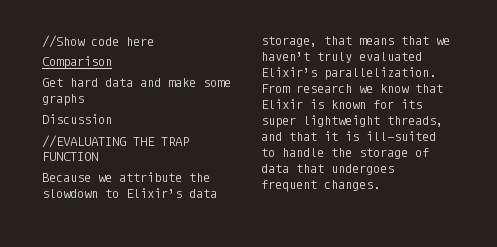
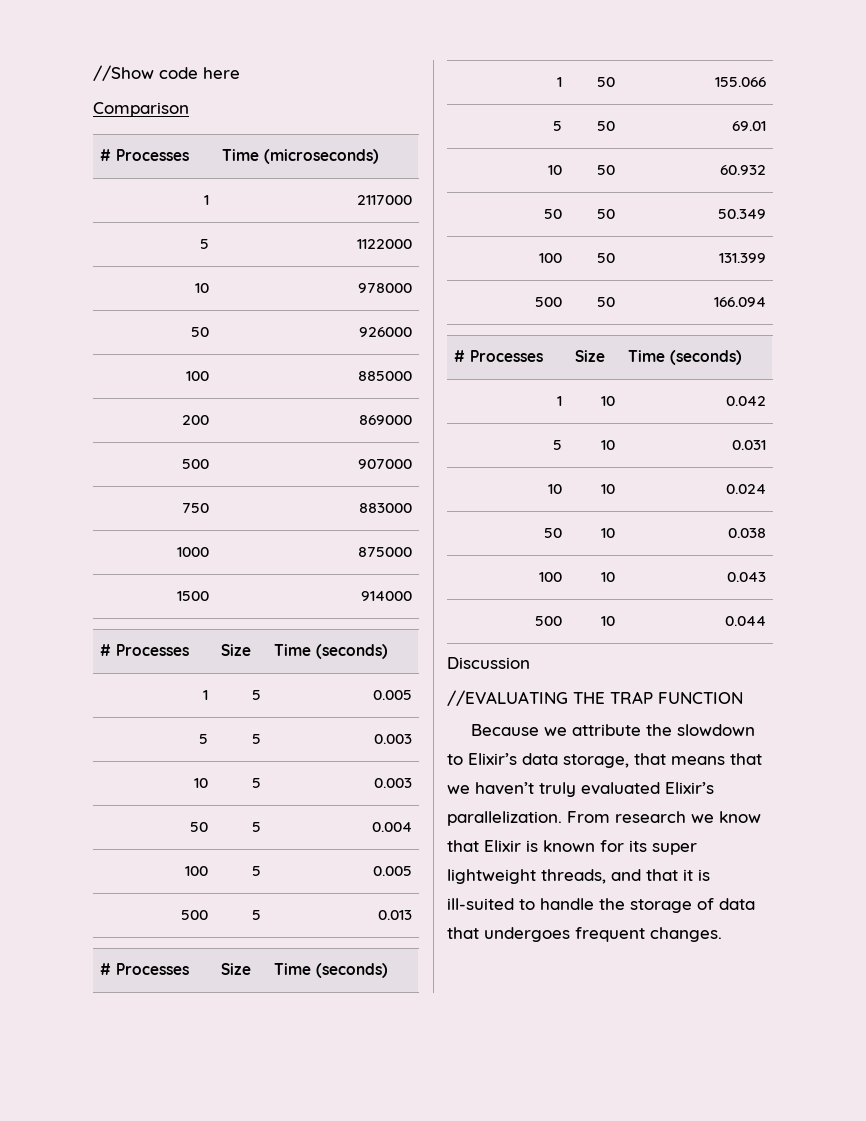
[42,78,231,87] [42,94,84,106] // Get hard data and make some graphs -> [100,149,189,161] [222,149,379,164] [203,195,209,205] [356,195,412,205] [199,239,209,249] [356,239,412,249] [194,283,209,293] [357,283,412,293] [190,327,209,337] [358,327,412,337] [185,371,209,381] [357,371,412,381] [181,415,209,425] [358,415,412,425] [181,459,209,469] [357,459,412,469] [181,503,209,513] [358,503,412,513] [176,547,209,557] [357,547,412,557] [176,591,209,601] [360,591,412,601] [100,644,189,656] [221,644,252,656] [274,644,388,659] [202,690,208,700] [251,690,261,700] [372,690,412,700] [198,734,208,744] [251,734,261,744] [373,734,412,744] [193,778,208,788] [251,778,261,788] [373,778,412,788] [189,822,208,832] [251,822,261,832] [371,822,412,832] [184,866,208,876] [251,866,261,876] [372,866,412,876] [180,910,208,920] [251,910,261,920] [377,910,412,920] [100,963,189,975] [221,963,252,975] [274,963,388,978] [556,77,562,87] [596,77,615,87] [714,77,766,87] [552,121,562,131] [596,121,615,131] [731,121,766,131] [547,165,562,175] [596,165,615,175] [719,165,766,175] [543,209,562,219] [596,209,615,219] [717,209,766,219] [538,253,562,263] [596,253,615,263] [718,253,766,263] [534,297,562,307] [596,297,615,307] [713,297,766,307] [454,350,543,362] [575,350,606,362] [628,350,742,365] [556,396,562,406] [600,396,615,406] [725,396,766,406] [552,440,562,450] [600,440,615,450] [731,440,766,450] [547,484,562,494] [600,484,615,494] [725,484,766,494] [543,528,562,538] [600,528,615,538] [727,528,766,538] [538,572,562,582] [600,572,615,582] [726,572,766,582] [534,616,562,626] [600,616,615,626] [724,616,766,626] // # Processes | Time (microseconds) // 1 | 2117000 // 5 | 1122000 // 10 | 978000 // 50 | 926000 // 100 | 885000 // 200 | 869000 // 500 | 907000 // 750 | 883000 // 1000 | 875000 // 1500 | 914000 // # Processes | Size | Time (seconds) // 1 | 5 | 0.005 // 5 | 5 | 0.003 // 10 | 5 | 0.003 // 50 | 5 | 0.004 // 100 | 5 | 0.005 // 500 | 5 | 0.013 // # Processes | Size | Time (seconds) // 1 | 50 | 155.066 // 5 | 50 | 69.01 // 10 | 50 | 60.932 // 50 | 50 | 50.349 // 100 | 50 | 131.399 // 500 | 50 | 166.094 // # Processes | Size | Time (seconds) // 1 | 10 | 0.042 // 5 | 10 | 0.031 // 10 | 10 | 0.024 // 50 | 10 | 0.038 // 100 | 10 | 0.043 // 500 | 10 | 0.044

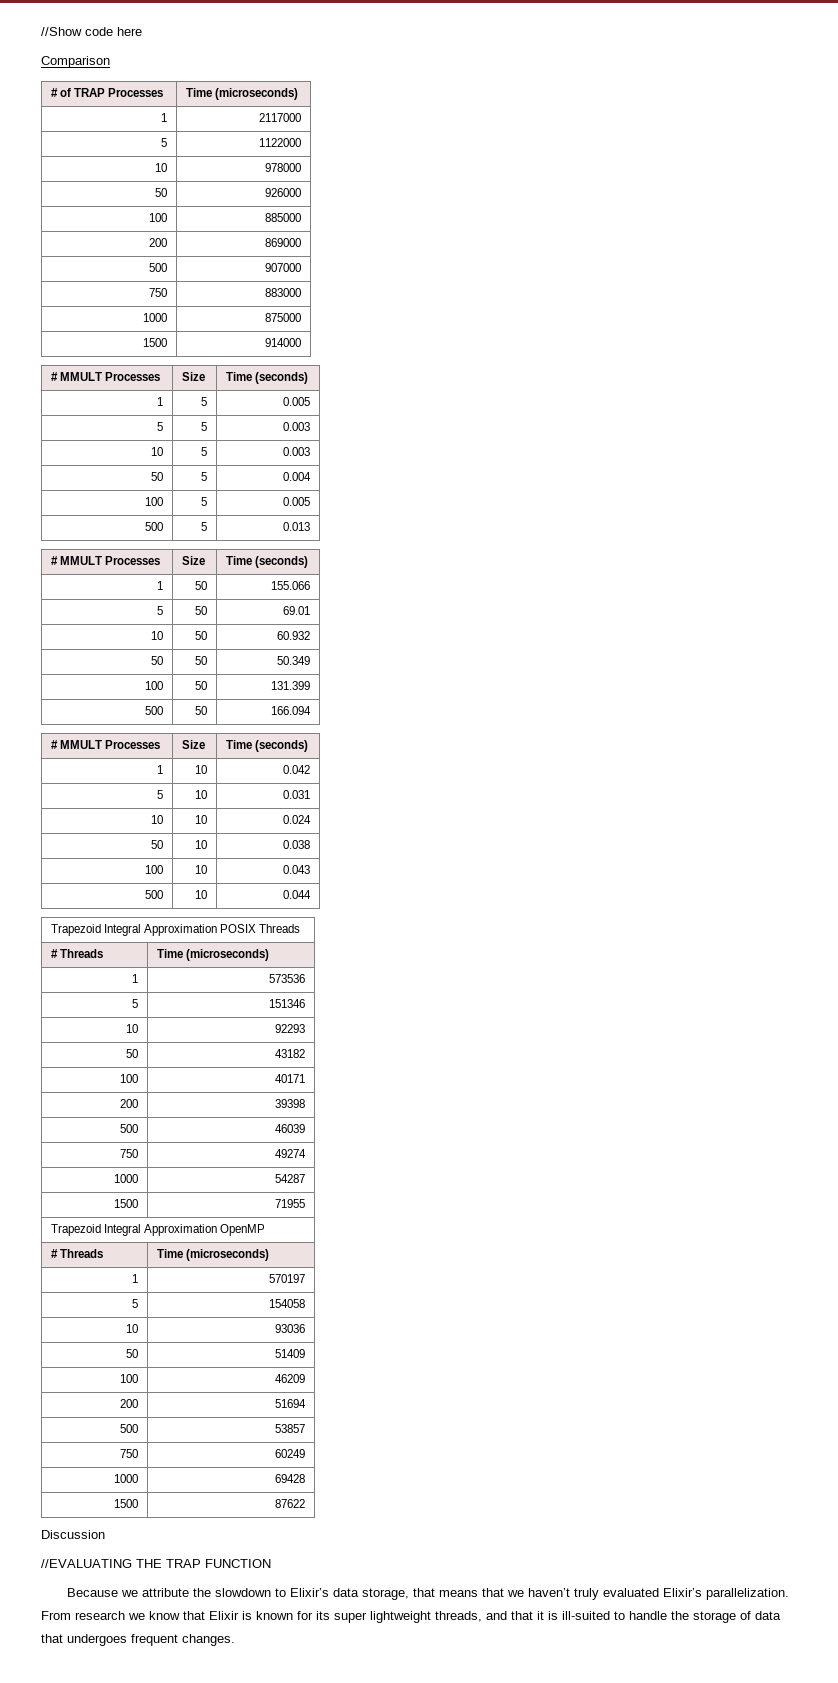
(112, 155) none -> [59,88,105,97] of TRAP
(112, 650) none -> [59,372,102,381] MMULT
(112, 969) none -> [59,556,102,565] MMULT
(466, 356) none -> [59,740,102,749] MMULT
(766, 621) none -> [50,924,301,936] [50,949,103,958] [156,949,269,961] [132,974,139,983] [269,974,306,983] [132,999,139,1008] [269,999,306,1008] [126,1024,139,1033] [275,1024,306,1033] [126,1049,139,1058] [275,1049,306,1058] [120,1074,139,1083] [275,1074,306,1083] [120,1099,139,1108] [275,1099,306,1108] [120,1124,139,1133] [275,1124,306,1133] [120,1149,139,1158] [275,1149,307,1158] [114,1174,139,1183] [275,1174,306,1183] [114,1199,139,1208] [275,1199,306,1208] [50,1224,266,1236] [50,1249,103,1258] [156,1249,269,1261] [132,1274,139,1283] [269,1274,306,1283] [132,1299,139,1308] [269,1299,306,1308] [126,1324,139,1333] [275,1324,306,1333] [126,1349,139,1358] [275,1349,306,1358] [120,1374,139,1383] [275,1374,306,1383] [120,1399,139,1408] [275,1399,307,1408] [120,1424,139,1433] [275,1424,306,1433] [120,1449,139,1458] [275,1449,306,1458] [114,1474,139,1483] [275,1474,306,1483] [114,1499,139,1508] [275,1499,306,1508] // Trapezoid Integral Approximation POSIX Threads // # Threads | Time (microseconds) // 1 | 573536 // 5 | 151346 // 10 | 92293 // 50 | 43182 // 100 | 40171 // 200 | 39398 // 500 | 46039 // 750 | 49274 // 1000 | 54287 // 1500 | 71955 // Trapezoid Integral Approximation OpenMP // # Threads | Time (microseconds) // 1 | 570197 // 5 | 154058 // 10 | 93036 // 50 | 51409 // 100 | 46209 // 200 | 51694 // 500 | 53857 // 750 | 60249 // 1000 | 69428 // 1500 | 87622

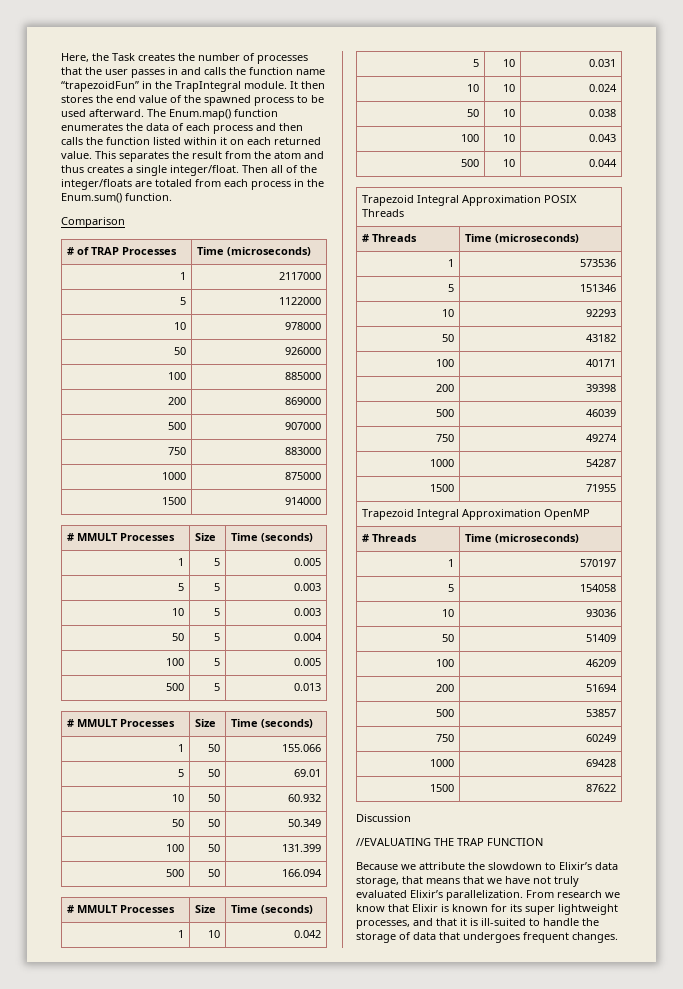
[41,27,142,36] //Show code here -> [61,53,308,64] [61,67,325,78] [61,81,325,92] [61,95,324,106] [61,109,278,120] [61,123,303,134] [61,137,321,145] [61,151,324,162] [61,165,317,176] [61,179,324,190] [61,193,172,203] Here, the Task creates the number of processes that the user passes in and calls the function name “trapezoidFun” in the TrapIntegral module. It then stores the end value of the spawned process to be used afterward. The Enum.map() function enumerates the data of each process and then calls the function listed within it on each returned value. This separates the result from the atom and thus creates a single integer/float. Then all of the integer/floats are totaled from each process in the Enum.sum() function.
[528,1588,571,1597] haven’t -> [505,876,551,884] have not
[435,1611,482,1622] threads, -> [356,920,410,929] processes,

